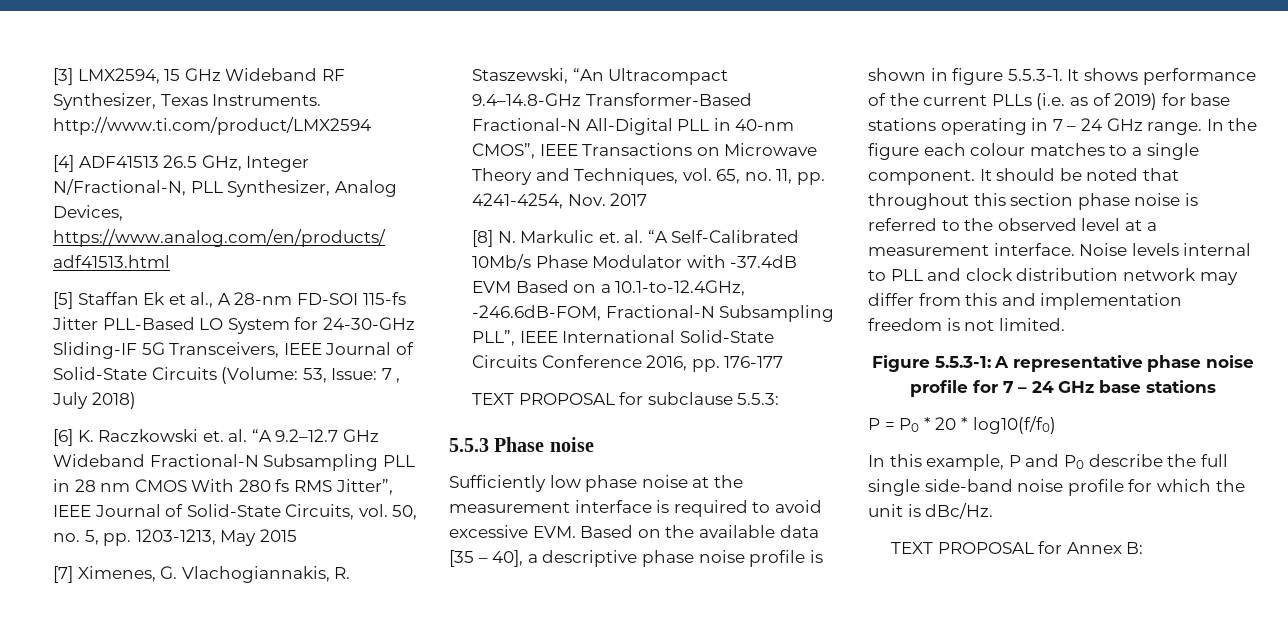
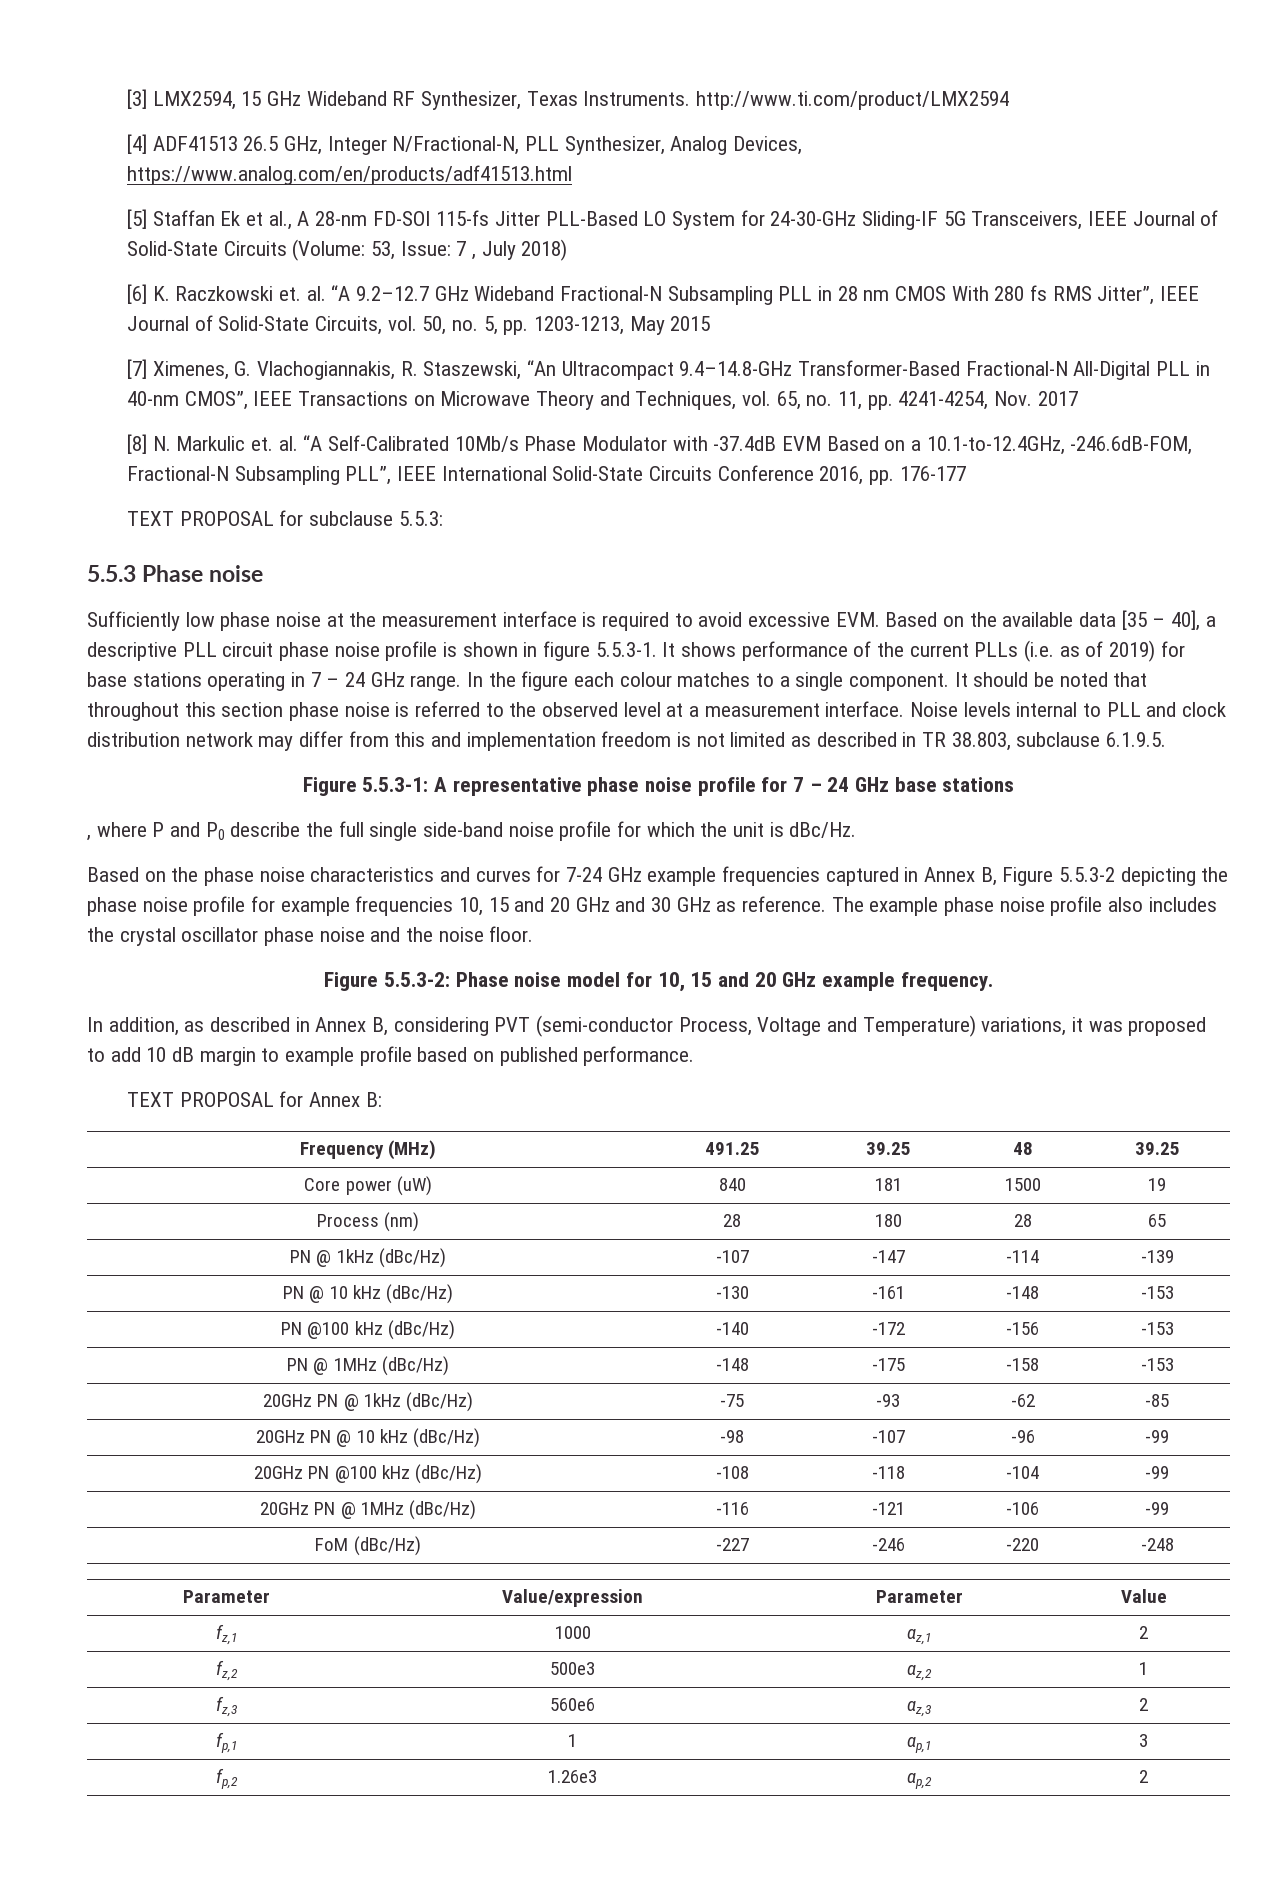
(638, 558) none -> [182,642,274,657] PLL circuit
[998,318,1065,331] limited. -> [730,732,1167,751] limited as described in TR 38.803, subclause 6.1.9.5.
[868,416,1056,434] [868,454,1005,471] P = P0 * 20 * log10(f/f0) // In this example, -> [87,822,147,841] , where
(994, 511) none -> [87,866,1229,886] [87,896,1217,916] [87,926,534,946] [324,972,993,992] [87,1015,1207,1037] [87,1046,695,1066] // Based on the phase noise characteristics and curves for 7-24 GHz example frequencies captured in Annex B, Figure 5.5.3-2 depicting the phase noise profile for example frequencies 10, 15 and 20 GHz and 30 GHz as reference. The example phase noise profile also includes the crystal oscillator phase noise and the noise floor. // Figure 5.5.3-2: Phase noise model for 10, 15 and 20 GHz example frequency. // In addition, as described in Annex B, considering PVT (semi-conductor Process, Voltage and Temperature) variations, it was proposed to add 10 dB margin to example profile based on published performance.
(1144, 548) none -> [299,1140,437,1160] [704,1142,760,1155] [865,1142,911,1155] [1012,1142,1033,1155] [1134,1142,1180,1155] [304,1176,432,1196] [718,1178,746,1191] [874,1178,902,1191] [1004,1178,1041,1191] [1148,1178,1166,1191] [316,1212,420,1232] [723,1214,741,1227] [874,1214,902,1227] [1013,1214,1032,1227] [1148,1214,1166,1227] [290,1248,446,1268] [715,1250,749,1263] [871,1250,905,1263] [1006,1250,1039,1263] [1140,1250,1174,1263] [283,1284,453,1304] [715,1286,749,1299] [871,1286,905,1299] [1006,1286,1039,1299] [1140,1286,1174,1299] [281,1320,455,1340] [715,1322,749,1335] [871,1322,905,1335] [1006,1322,1039,1335] [1140,1322,1174,1335] [287,1356,449,1376] [715,1358,749,1371] [871,1358,905,1371] [1006,1358,1039,1371] [1140,1358,1174,1371] [263,1392,473,1412] [720,1394,744,1407] [876,1394,900,1407] [1010,1394,1035,1407] [1145,1394,1169,1407] [256,1428,480,1448] [720,1430,744,1443] [871,1430,905,1443] [1010,1430,1035,1443] [1145,1430,1169,1443] [254,1464,482,1484] [715,1466,749,1479] [871,1466,905,1479] [1006,1466,1039,1479] [1145,1466,1169,1479] [260,1500,476,1520] [715,1502,749,1515] [871,1502,905,1515] [1006,1502,1039,1515] [1145,1502,1169,1515] [315,1536,421,1556] [715,1538,749,1551] [871,1538,905,1551] [1006,1538,1039,1551] [1140,1538,1174,1551] [182,1590,270,1603] [502,1589,643,1607] [875,1590,963,1603] [1120,1589,1167,1603] [215,1624,237,1645] [554,1626,591,1639] [907,1629,931,1645] [1139,1626,1148,1639] [215,1660,238,1681] [550,1662,595,1675] [907,1665,932,1681] [1139,1662,1148,1675] [215,1696,238,1717] [550,1698,595,1711] [907,1701,932,1717] [1139,1698,1148,1711] [215,1732,237,1753] [568,1734,577,1747] [907,1737,931,1753] [1139,1734,1148,1747] [215,1768,238,1789] [548,1770,597,1783] [907,1773,932,1789] [1139,1770,1148,1783] // Frequency (MHz) | 491.25 | 39.25 | 48 | 39.25 // Core power (uW) | 840 | 181 | 1500 | 19 // Process (nm) | 28 | 180 | 28 | 65 // PN @ 1kHz (dBc/Hz) | -107 | -147 | -114 | -139 // PN @ 10 kHz (dBc/Hz) | -130 | -161 | -148 | -153 // PN @100 kHz (dBc/Hz) | -140 | -172 | -156 | -153 // PN @ 1MHz (dBc/Hz) | -148 | -175 | -158 | -153 // 20GHz PN @ 1kHz (dBc/Hz) | -75 | -93 | -62 | -85 // 20GHz PN @ 10 kHz (dBc/Hz) | -98 | -107 | -96 | -99 // 20GHz PN @100 kHz (dBc/Hz) | -108 | -118 | -104 | -99 // 20GHz PN @ 1MHz (dBc/Hz) | -116 | -121 | -106 | -99 // FoM (dBc/Hz) | -227 | -246 | -220 | -248 // Parameter | Value/expression | Parameter | Value // fz,1 | 1000 | αz,1 | 2 // fz,2 | 500e3 | αz,2 | 1 // fz,3 | 560e6 | αz,3 | 2 // fp,1 | 1 | αp,1 | 3 // fp,2 | 1.26e3 | αp,2 | 2

